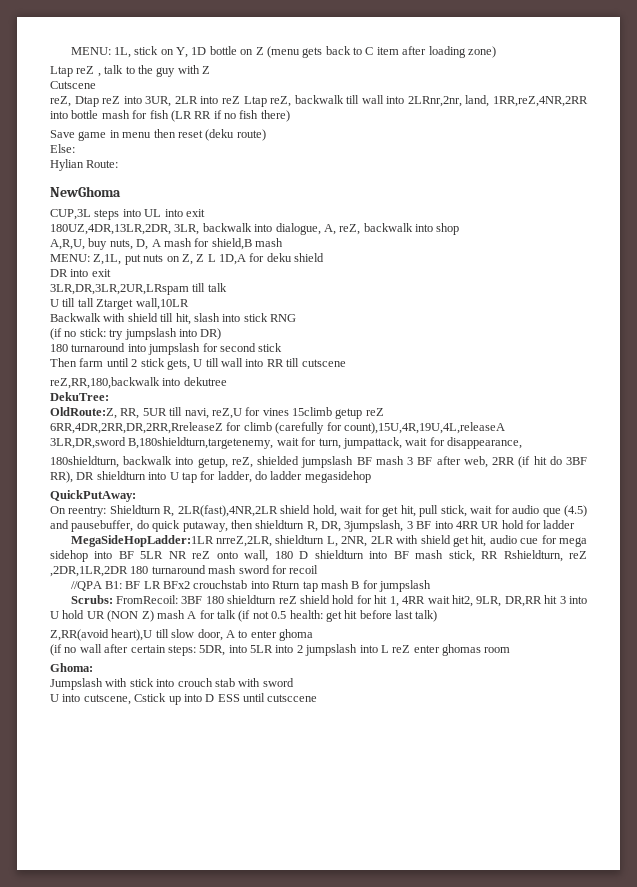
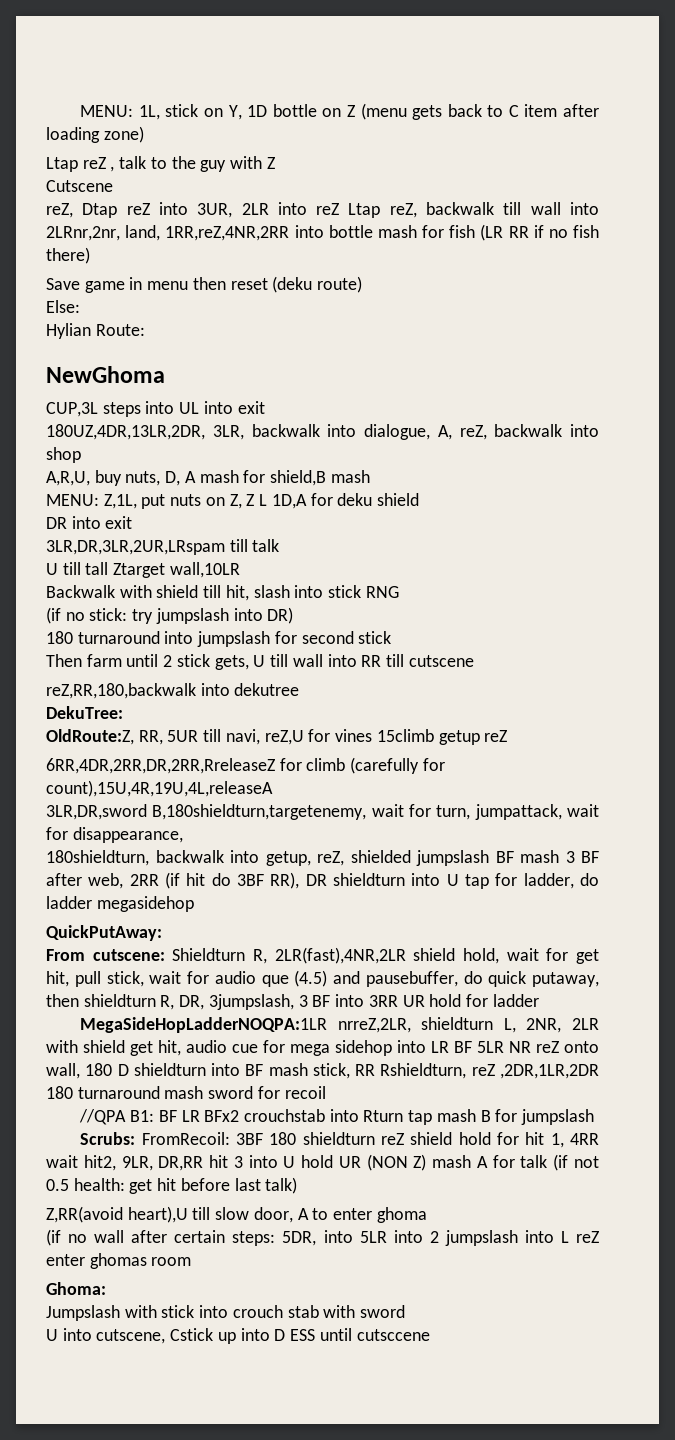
[50,506,107,517] On reentry: -> [46,949,165,961] From cutscene:
[455,521,479,529] 4RR -> [368,995,398,1007] 3RR
[70,535,214,547] MegaSideHopLadder:1LR -> [80,1017,328,1033] MegaSideHopLadderNOQPA:1LR
(113, 555) none -> [431,1041,449,1053] LR

